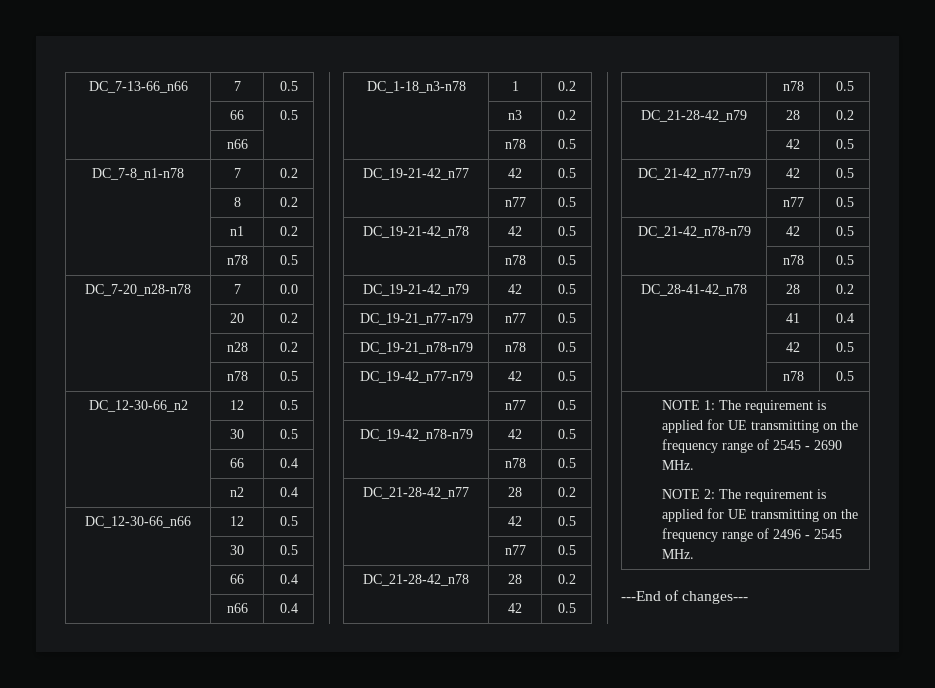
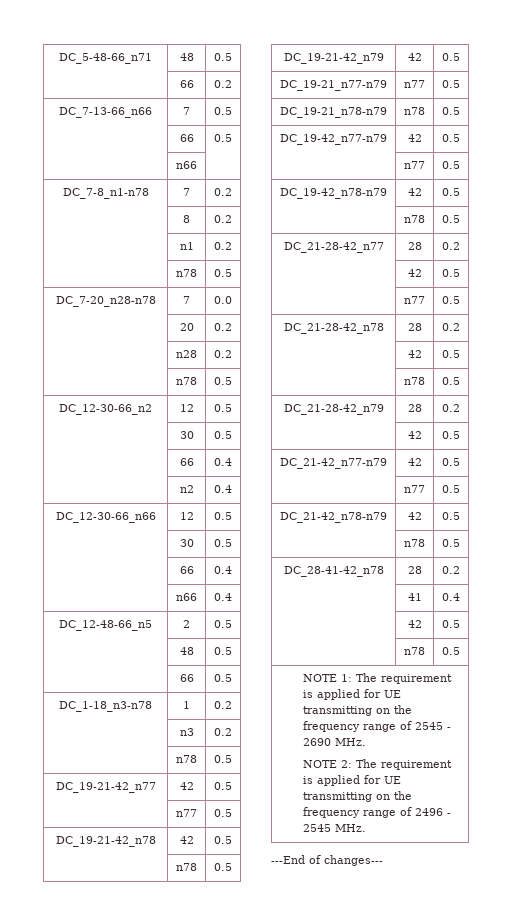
(88, 87) none -> [59,53,152,64] [179,53,194,61] [214,53,232,61] [179,80,194,88] [214,80,232,88] DC_5-48-66_n71 | 48 | 0.5 // | 66 | 0.2 //
(298, 608) none -> [59,620,152,631] [183,620,190,628] [214,620,232,628] [179,647,194,655] [214,647,232,655] [179,674,194,682] [214,674,232,682] // DC_12-48-66_n5 | 2 | 0.5 // | 48 | 0.5 // | 66 | 0.5

